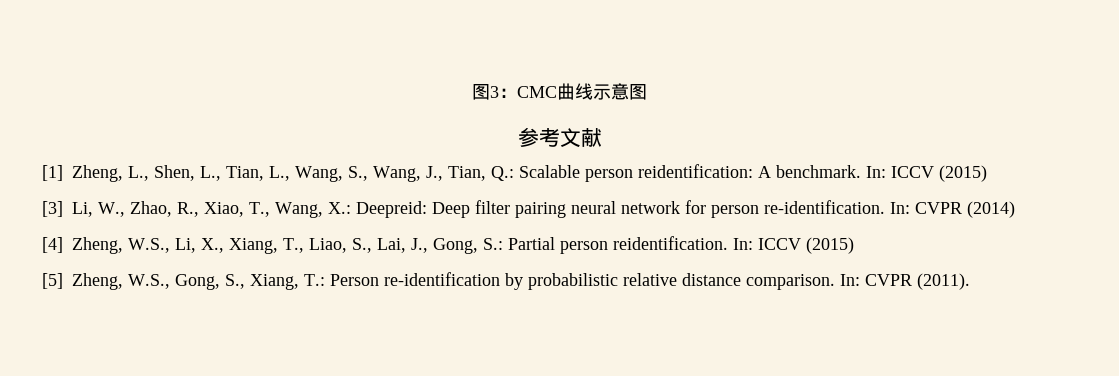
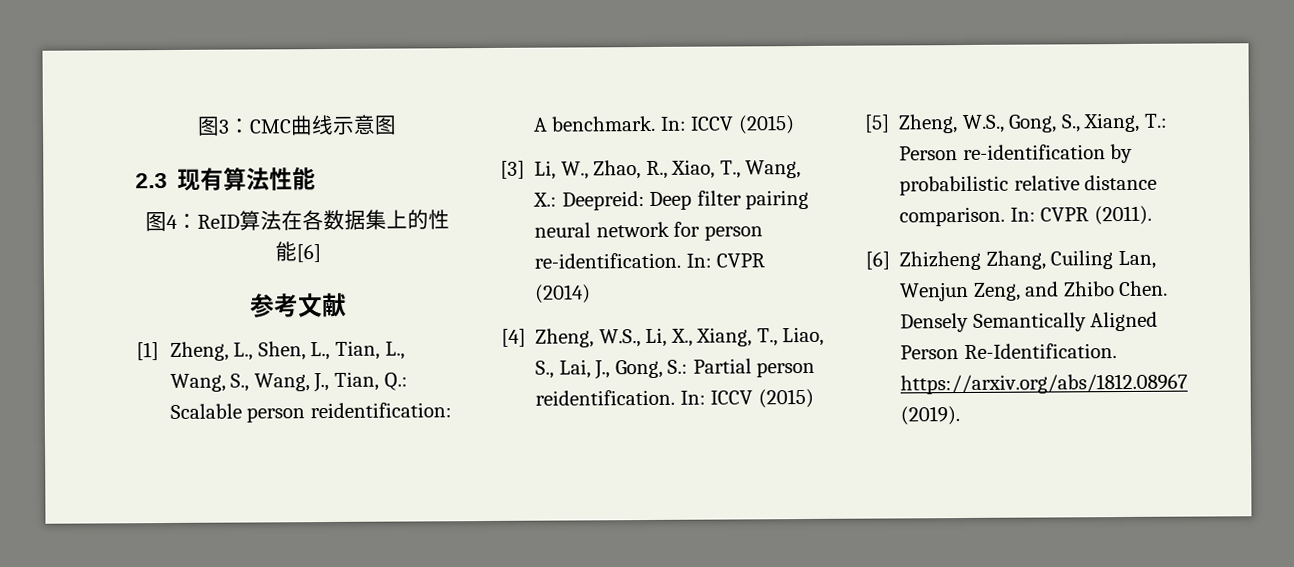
(647, 92) none -> [135,167,317,191] [145,209,450,232] [274,241,321,263] // 2.3现有算法性能 // 图4：ReID算法在各数据集上的性能[6]
(970, 281) none -> [865,250,1156,271] [899,280,1169,302] [900,311,1159,333] [900,343,1117,360] [900,373,1189,395] [900,406,961,426] // [6] Zhizheng Zhang, Cuiling Lan, Wenjun Zeng, and Zhibo Chen. Densely Semantically Aligned Person Re-Identification. https://arxiv.org/abs/1812.08967 (2019).

